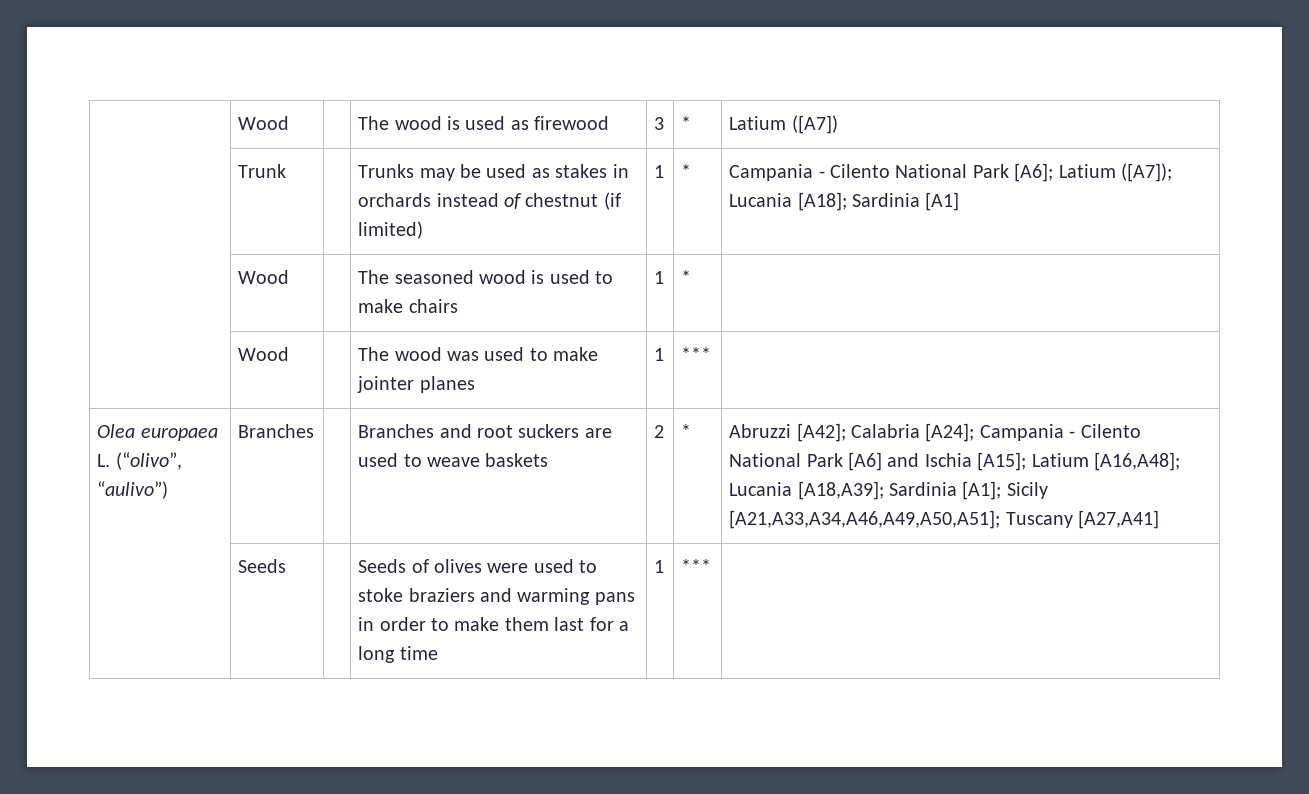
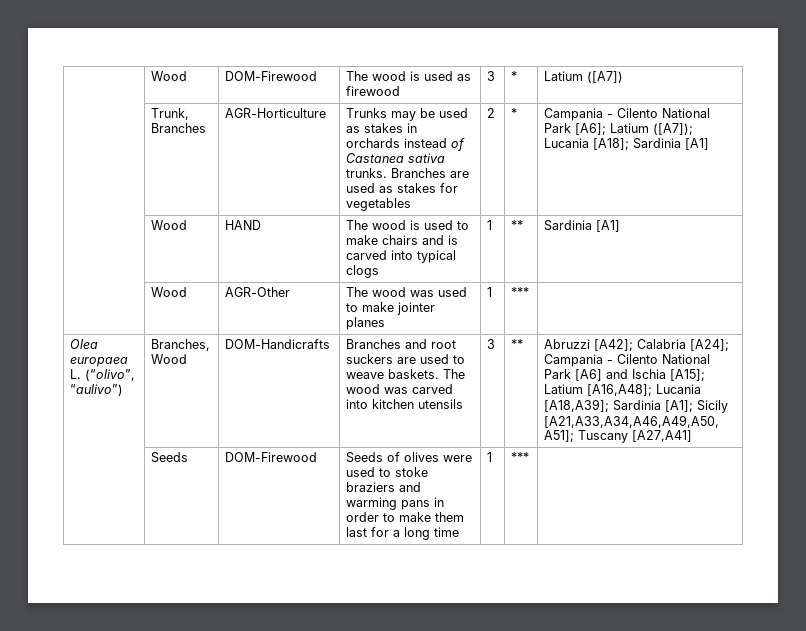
[238,116,290,130] | Wood | -> [151,71,188,81] [225,71,318,81] | Wood | DOM-Firewood
[238,164,287,178] Trunk | -> [151,108,190,120] [151,123,207,133] [225,108,327,118] Trunk, Branches | AGR-Horticulture
[525,192,621,210] [358,221,424,239] [654,165,665,178] chestnut (if limited) | 1 -> [346,153,446,163] [346,168,470,178] [346,183,459,193] [346,198,412,211] [487,108,496,118] Castanea sativa trunks. Branches are used as stakes for vegetables | 2
[358,270,474,284] | The seasoned -> [225,220,262,230] [346,220,369,230] HAND | The
[654,271,665,284] [681,270,692,284] [238,347,290,361] | 1 | * | // | Wood | -> [422,235,459,245] [346,250,457,263] [346,265,380,278] [487,220,493,230] [511,220,524,230] [544,220,621,232] [151,287,188,297] [225,287,291,297] and is carved into typical clogs | 1 | ** | Sardinia [A1] // | Wood | AGR-Other
[238,424,315,438] Branches | -> [151,339,211,351] [151,354,188,364] [225,339,331,349] Branches, Wood | DOM-Handicrafts
[485,453,549,467] [654,425,665,438] [681,424,692,438] baskets | 2 | * -> [388,369,466,379] [346,384,454,394] [346,399,464,409] [487,339,496,349] [511,339,524,349] baskets. The wood was carved into kitchen utensils | 3 | **
(287, 566) none -> [225,452,318,462] DOM-Firewood

